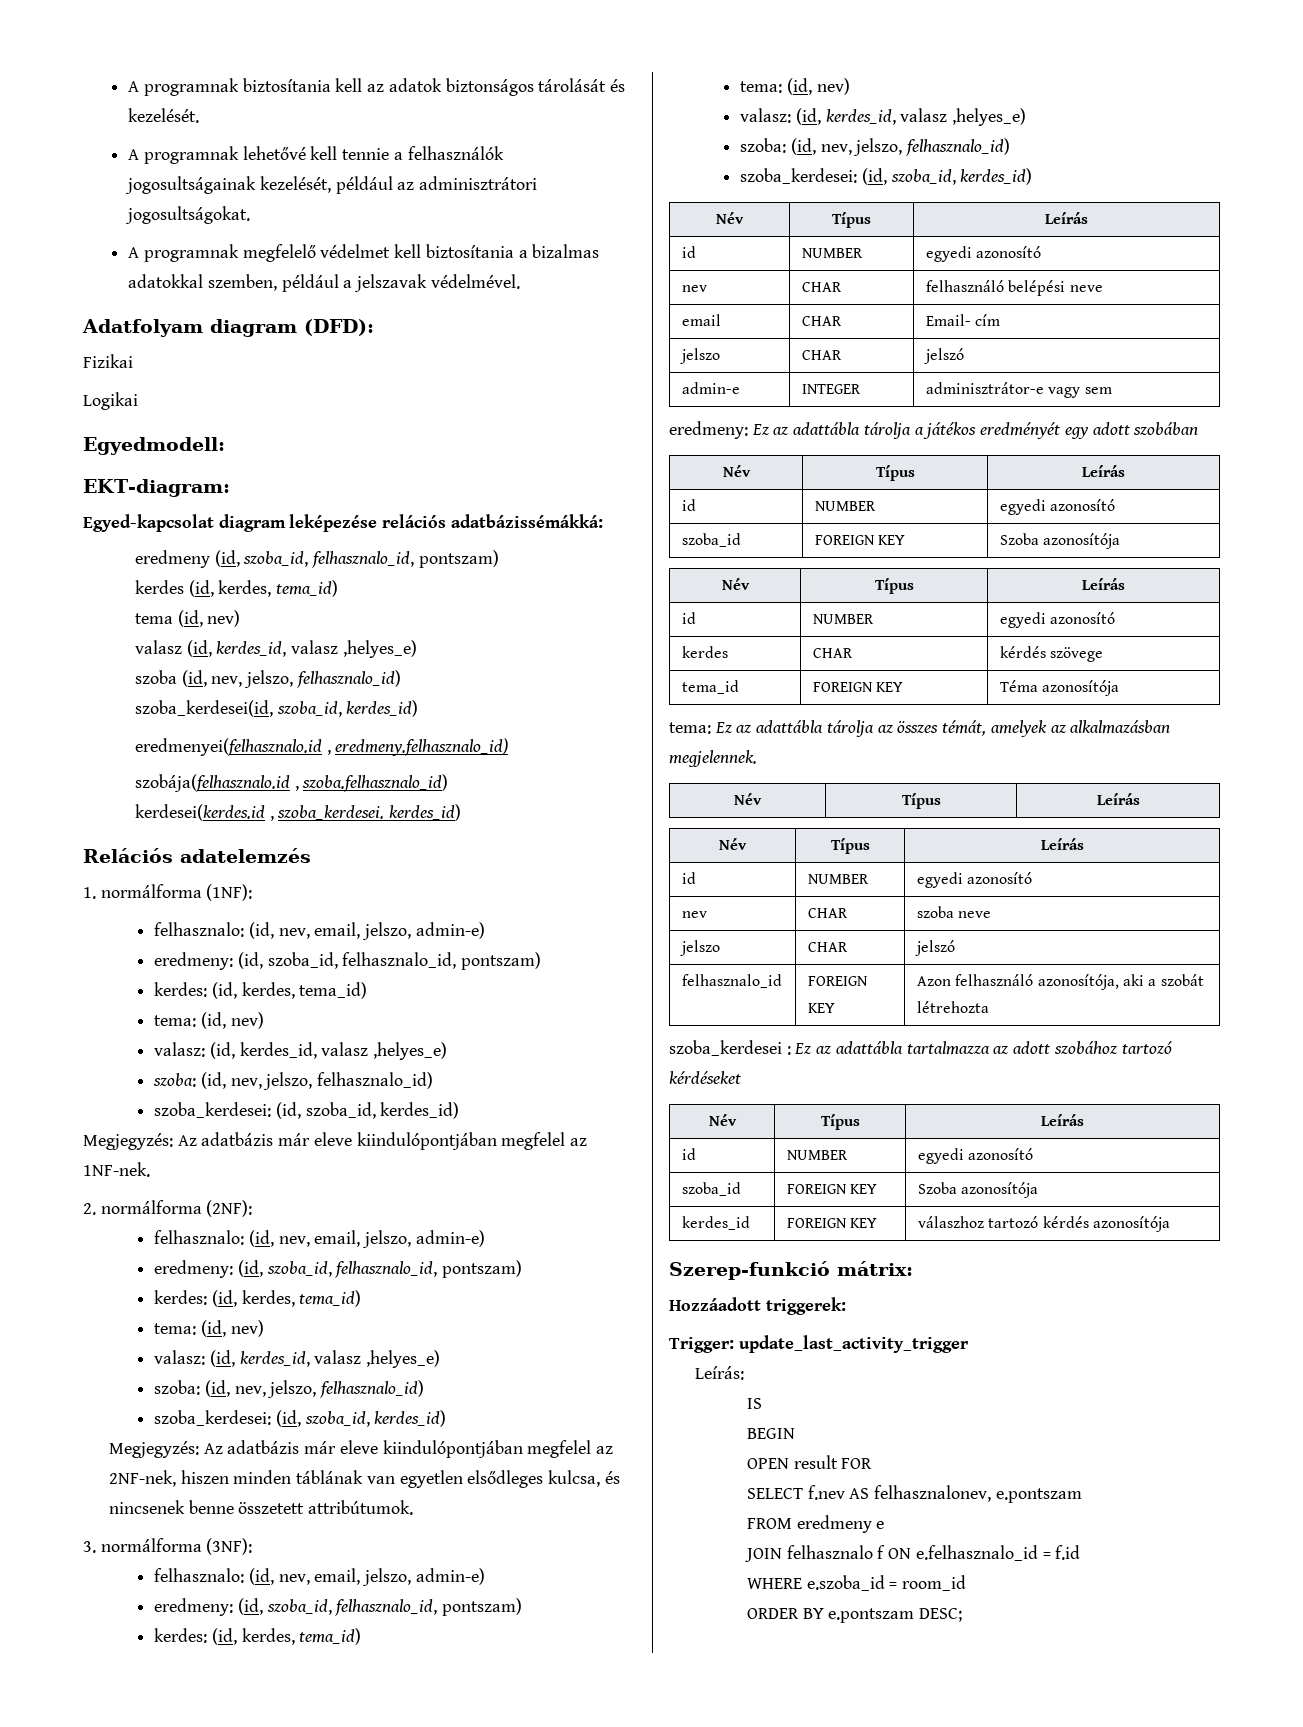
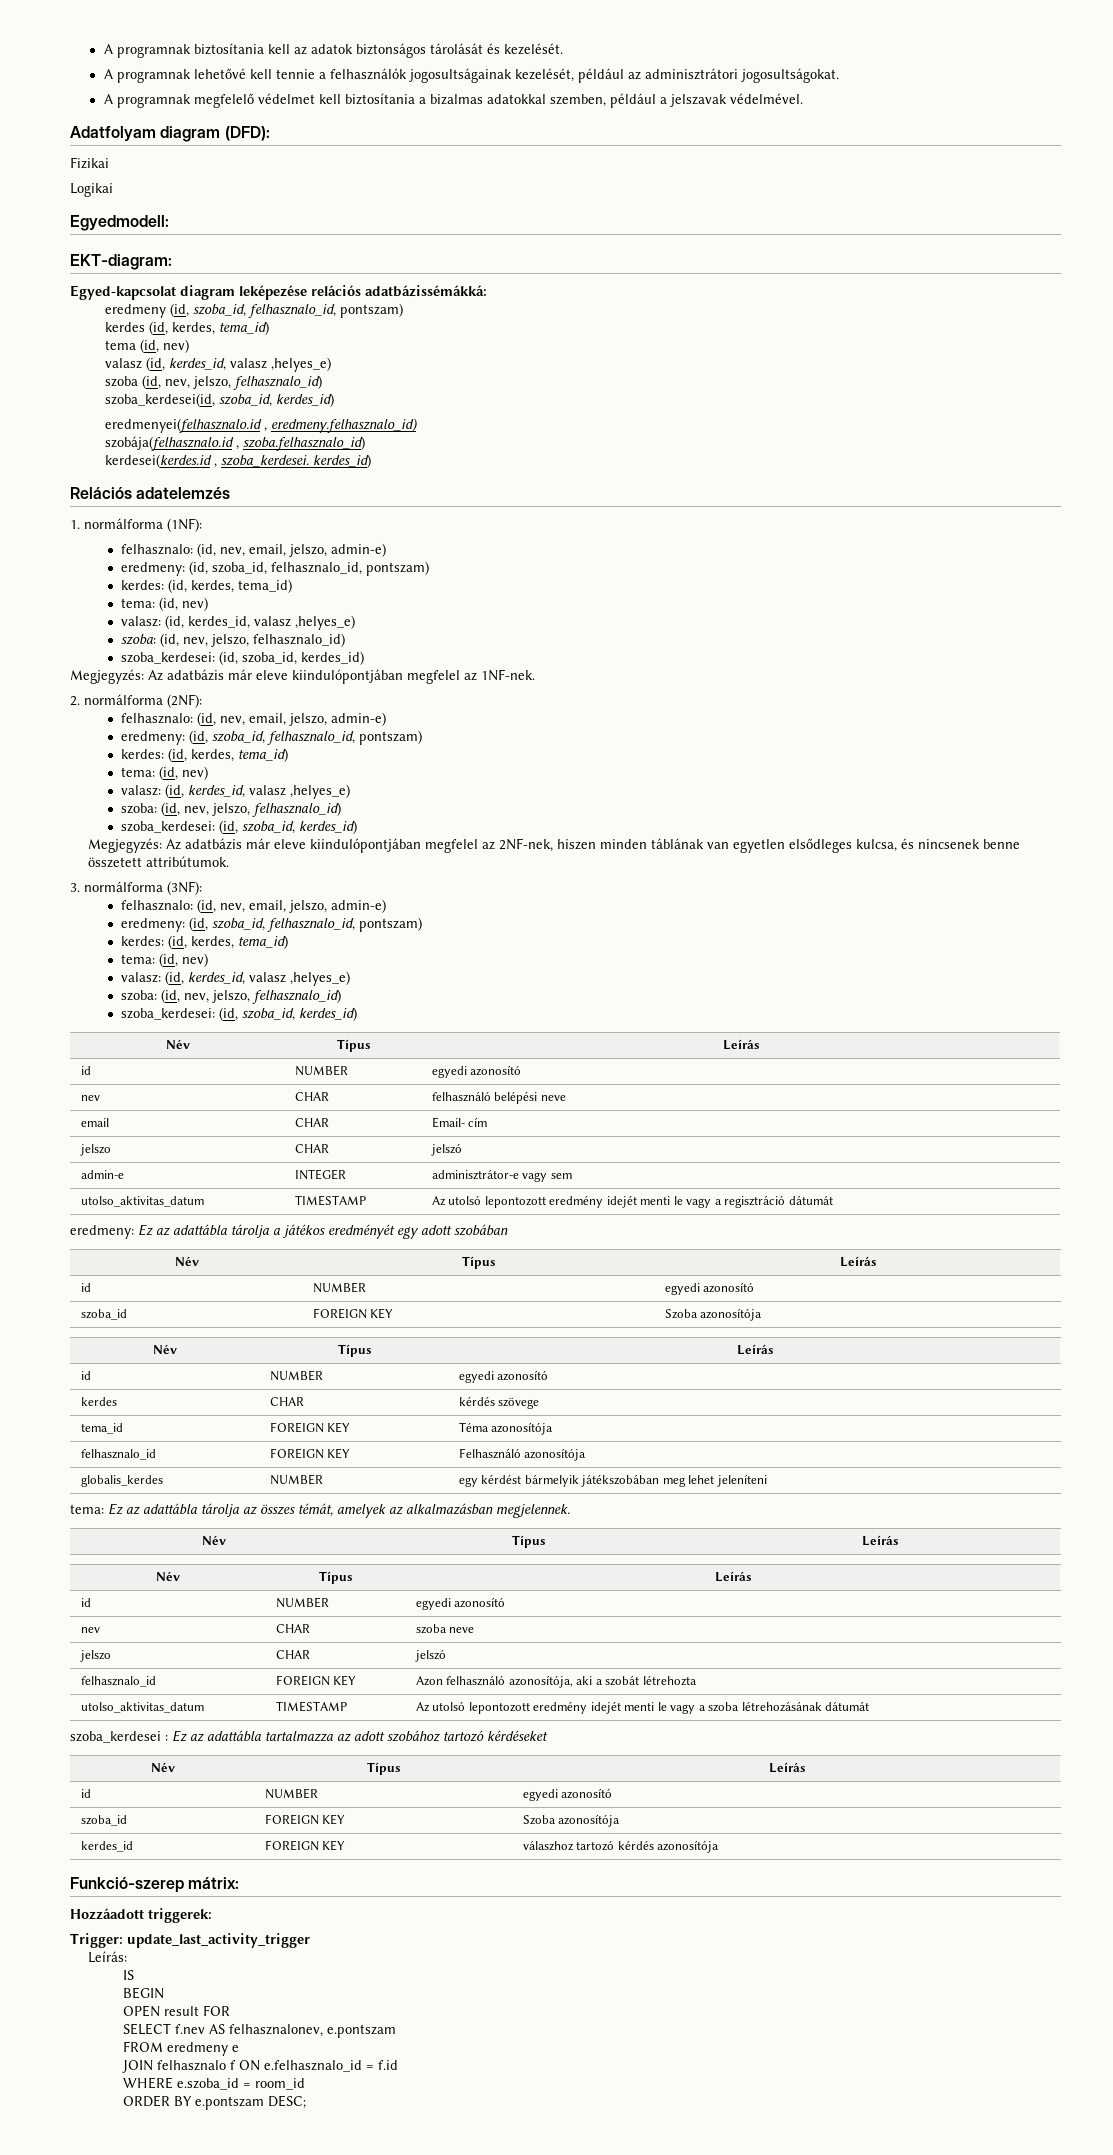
(1112, 390) none -> [80,1196,204,1207] [294,1195,366,1206] [431,1195,833,1208] // utolso_aktivitas_datum | TIMESTAMP | Az utolsó lepontozott eredmény idejét menti le vagy a regisztráció dátumát
(1120, 688) none -> [80,1449,156,1460] [269,1448,351,1459] [458,1448,587,1461] [80,1475,163,1487] [269,1474,323,1485] [458,1474,767,1487] // felhasznalo_id | FOREIGN KEY | Felhasználó azonosítója // globalis_kerdes | NUMBER | egy kérdést bármelyik játékszobában meg lehet jeleníteni
(989, 1007) none -> [80,1702,204,1713] [275,1701,347,1712] [415,1701,870,1714] // utolso_aktivitas_datum | TIMESTAMP | Az utolsó lepontozott eredmény idejét menti le vagy a szoba létrehozásának dátumát
[669,1261,830,1280] Szerep-funkció -> [70,1877,184,1893] Funkció-szerep

